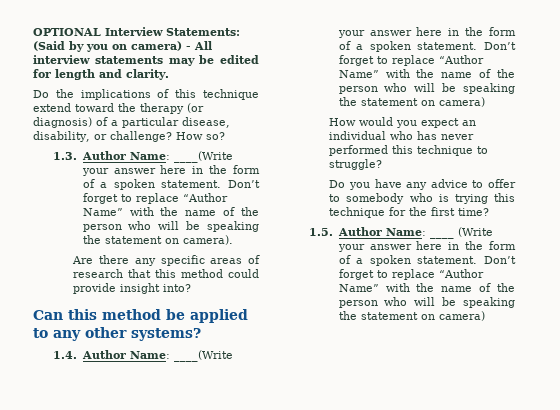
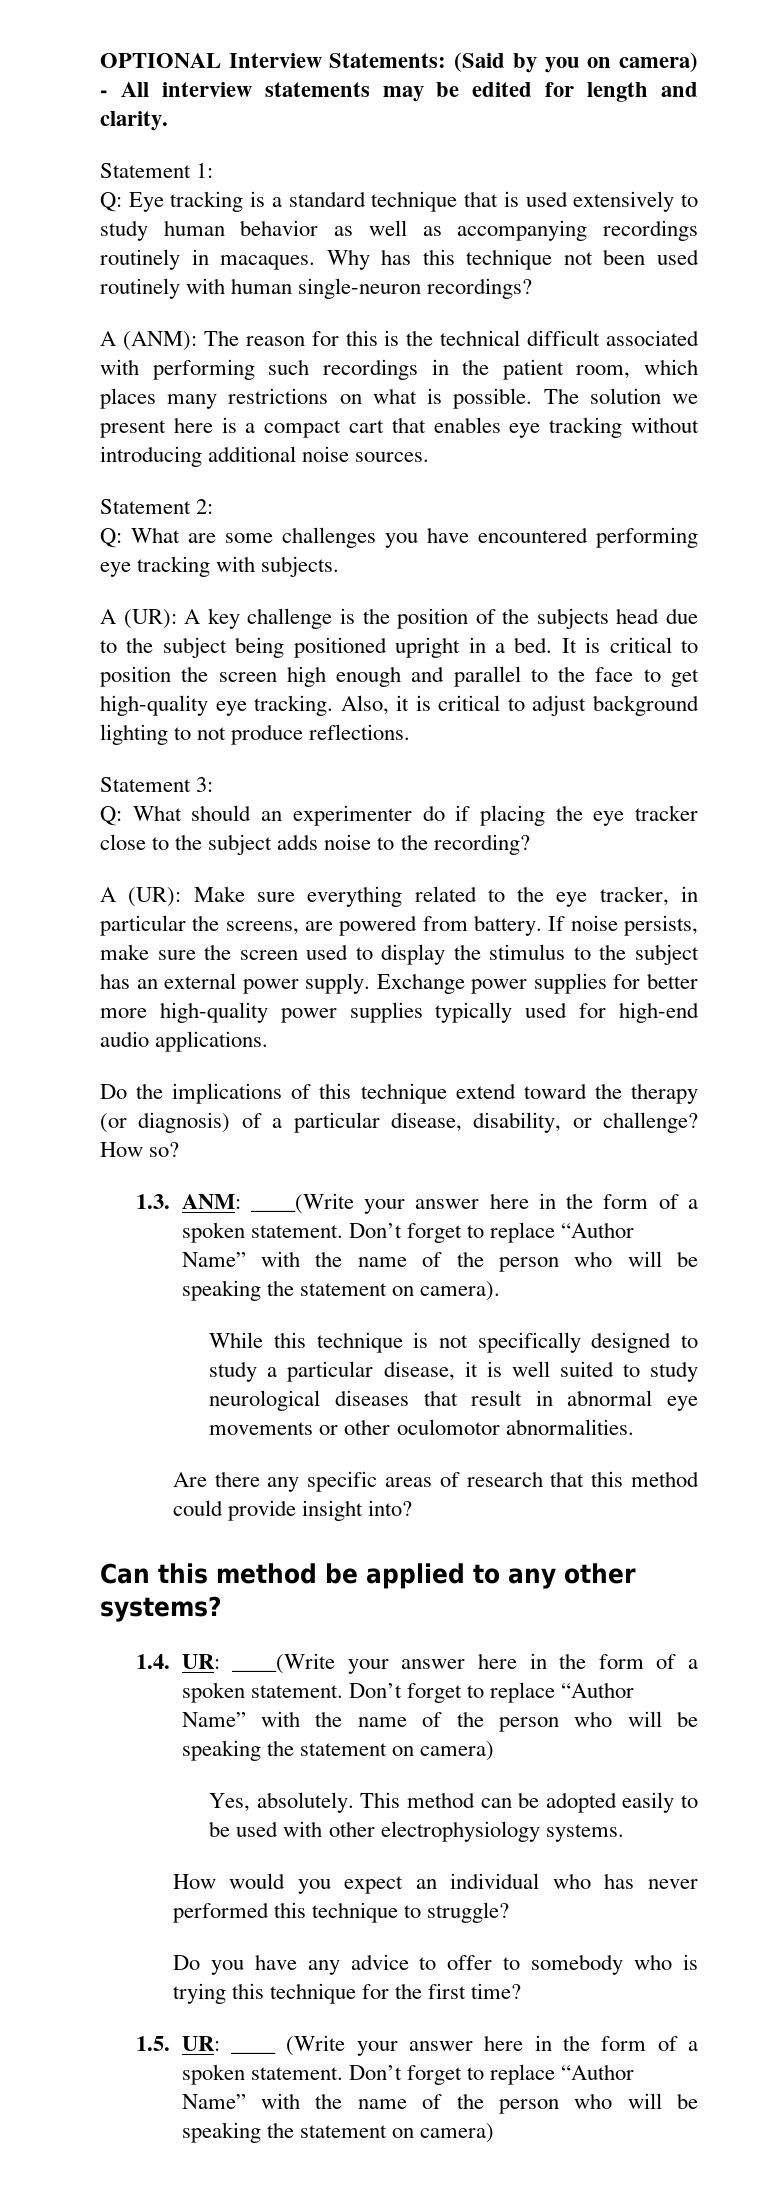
(169, 74) none -> [100,163,214,178] [100,191,699,212] [100,220,698,241] [100,249,699,270] [100,278,533,299] [100,330,699,351] [100,359,698,380] [100,388,698,409] [100,417,699,438] [100,446,430,467] [100,499,214,514] [100,527,698,548] [100,556,340,577] [100,608,698,629] [100,637,699,658] [100,666,699,687] [100,695,699,716] [100,724,411,745] [100,777,214,792] [100,805,698,826] [100,834,530,855] [100,886,698,907] [100,915,698,936] [100,944,699,965] [100,973,698,994] [100,1002,700,1023] [100,1031,269,1052] // Statement 1: // Q: Eye tracking is a standard technique that is used extensively to study human behavior as well as accompanying recordings routinely in macaques. Why has this technique not been used routinely with human single-neuron recordings? // A (ANM): The reason for this is the technical difficult associated with performing such recordings in the patient room, which places many restrictions on what is possible. The solution we present here is a compact cart that enables eye tracking without introducing additional noise sources. // Statement 2: // Q: What are some challenges you have encountered performing eye tracking with subjects. // A (UR): A key challenge is the position of the subjects head due to the subject being positioned upright in a bed. It is critical to position the screen high enough and parallel to the face to get high-quality eye tracking. Also, it is critical to adjust background lighting to not produce reflections. // Statement 3: // Q: What should an experimenter do if placing the eye tracker close to the subject adds noise to the recording? // A (UR): Make sure everything related to the eye tracker, in particular the screens, are powered from battery. If noise persists, make sure the screen used to display the stimulus to the subject has an external power supply. Exchange power supplies for better more high-quality power supplies typically used for high-end audio applications.
[81,151,170,160] Author Name: -> [181,1194,241,1209] ANM:
(233, 240) none -> [209,1332,698,1353] [209,1361,698,1382] [209,1390,698,1411] [209,1419,634,1435] // While this technique is not specifically designed to study a particular disease, it is well suited to study neurological diseases that result in abnormal eye movements or other oculomotor abnormalities.
[81,350,170,359] Author Name: -> [181,1654,220,1669] UR:
(485, 102) none -> [209,1792,698,1813] [209,1821,624,1842] // Yes, absolutely. This method can be adopted easily to be used with other electrophysiology systems.
[337,227,426,236] Author Name: -> [181,2036,220,2051] UR:

